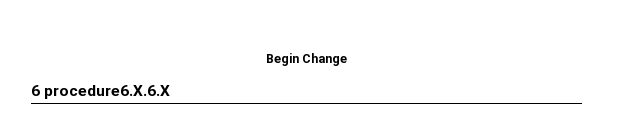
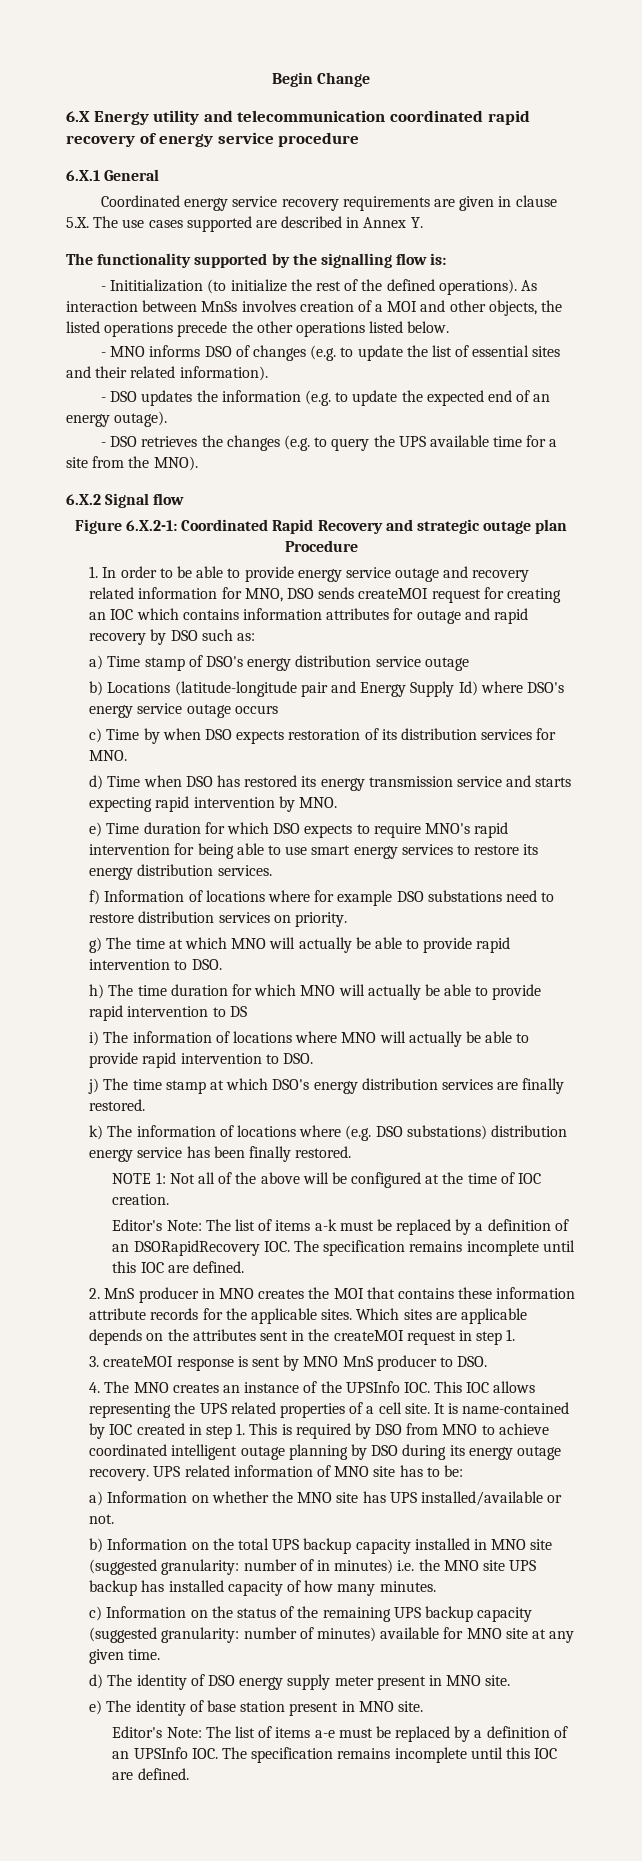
[31,85,171,99] 6 procedure6.X.6.X -> [66,110,530,125] [66,132,360,147] [66,169,160,181] [101,195,557,211] [66,216,423,232] [66,253,447,268] [101,279,537,295] [66,300,563,316] [66,321,450,337] [101,345,561,361] [66,366,268,381] [101,390,551,406] [66,411,168,427] [101,435,558,451] [66,456,198,471] [66,493,185,508] [74,519,568,534] [284,540,358,552] [89,566,530,582] [89,587,561,603] [89,608,528,624] [89,629,255,645] [89,655,469,671] [89,681,564,697] [89,703,278,718] [89,728,557,744] [89,750,128,761] [89,775,572,791] [89,796,337,812] [89,822,509,838] [89,843,539,859] [89,864,272,880] [89,890,555,906] [89,911,347,927] [89,937,511,953] [89,959,222,970] [89,984,542,1000] [89,1005,247,1021] [89,1031,530,1047] [89,1052,313,1068] [88,1078,565,1094] [89,1099,146,1111] [89,1125,567,1141] [89,1146,352,1162] [112,1172,541,1188] [112,1194,170,1205] [112,1219,569,1235] [112,1240,575,1256] [112,1261,244,1273] [89,1287,576,1303] [89,1308,527,1324] [89,1329,516,1345] [89,1355,488,1371] [89,1381,536,1393] [89,1402,570,1418] [89,1423,549,1439] [89,1444,561,1460] [89,1465,463,1481] [89,1491,563,1506] [89,1514,115,1524] [89,1538,553,1554] [89,1559,537,1575] [89,1580,436,1596] [89,1606,533,1622] [89,1627,575,1643] [89,1649,161,1664] [89,1674,511,1690] [89,1700,423,1716] [112,1726,568,1742] [112,1747,558,1763] [112,1768,189,1780] 6.X Energy utility and telecommunication coordinated rapid recovery of energy service procedure // 6.X.1 General // Coordinated energy service recovery requirements are given in clause 5.X. The use cases supported are described in Annex Y. // The functionality supported by the signalling flow is: // - Inititialization (to initialize the rest of the defined operations). As interaction between MnSs involves creation of a MOI and other objects, the listed operations precede the other operations listed below. // - MNO informs DSO of changes (e.g. to update the list of essential sites and their related information). // - DSO updates the information (e.g. to update the expected end of an energy outage). // - DSO retrieves the changes (e.g. to query the UPS available time for a site from the MNO). // 6.X.2 Signal flow // Figure 6.X.2-1: Coordinated Rapid Recovery and strategic outage plan Procedure // 1. In order to be able to provide energy service outage and recovery related information for MNO, DSO sends createMOI request for creating an IOC which contains information attributes for outage and rapid recovery by DSO such as: // a) Time stamp of DSO's energy distribution service outage // b) Locations (latitude-longitude pair and Energy Supply Id) where DSO's energy service outage occurs // c) Time by when DSO expects restoration of its distribution services for MNO. // d) Time when DSO has restored its energy transmission service and starts expecting rapid intervention by MNO. // e) Time duration for which DSO expects to require MNO's rapid intervention for being able to use smart energy services to restore its energy distribution services. // f) Information of locations where for example DSO substations need to restore distribution services on priority. // g) The time at which MNO will actually be able to provide rapid intervention to DSO. // h) The time duration for which MNO will actually be able to provide rapid intervention to DS // i) The information of locations where MNO will actually be able to provide rapid intervention to DSO. // j) The time stamp at which DSO's energy distribution services are finally restored. // k) The information of locations where (e.g. DSO substations) distribution energy service has been finally restored. // NOTE 1: Not all of the above will be configured at the time of IOC creation. // Editor's Note: The list of items a-k must be replaced by a definition of an DSORapidRecovery IOC. The specification remains incomplete until this IOC are defined. // 2. MnS producer in MNO creates the MOI that contains these information attribute records for the applicable sites. Which sites are applicable depends on the attributes sent in the createMOI request in step 1. // 3. createMOI response is sent by MNO MnS producer to DSO. // 4. The MNO creates an instance of the UPSInfo IOC. This IOC allows representing the UPS related properties of a cell site. It is name-contained by IOC created in step 1. This is required by DSO from MNO to achieve coordinated intelligent outage planning by DSO during its energy outage recovery. UPS related information of MNO site has to be: // a) Information on whether the MNO site has UPS installed/available or not. // b) Information on the total UPS backup capacity installed in MNO site (suggested granularity: number of in minutes) i.e. the MNO site UPS backup has installed capacity of how many minutes. // c) Information on the status of the remaining UPS backup capacity (suggested granularity: number of minutes) available for MNO site at any given time. // d) The identity of DSO energy supply meter present in MNO site. // e) The identity of base station present in MNO site. // Editor's Note: The list of items a-e must be replaced by a definition of an UPSInfo IOC. The specification remains incomplete until this IOC are defined.

